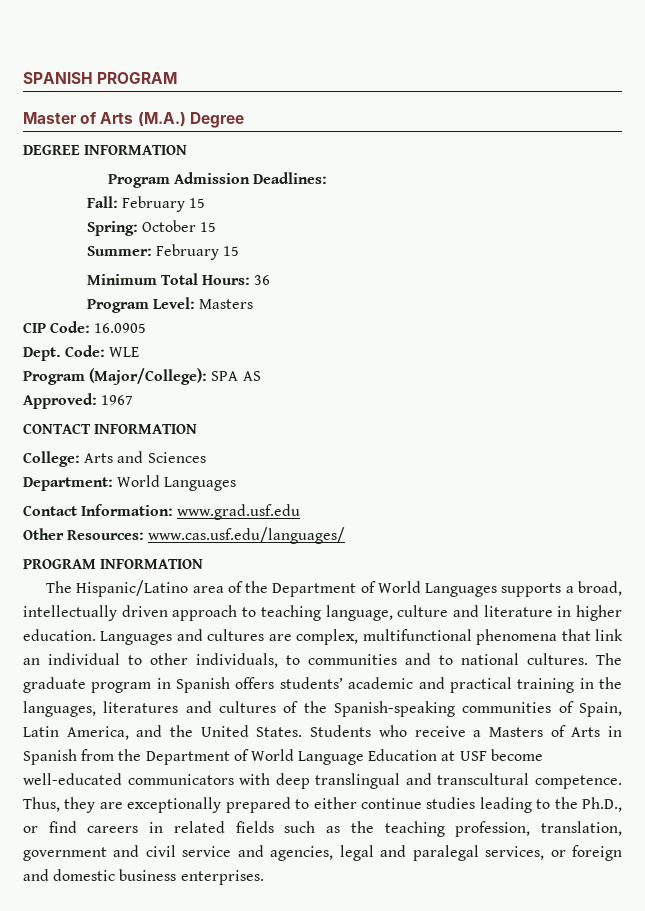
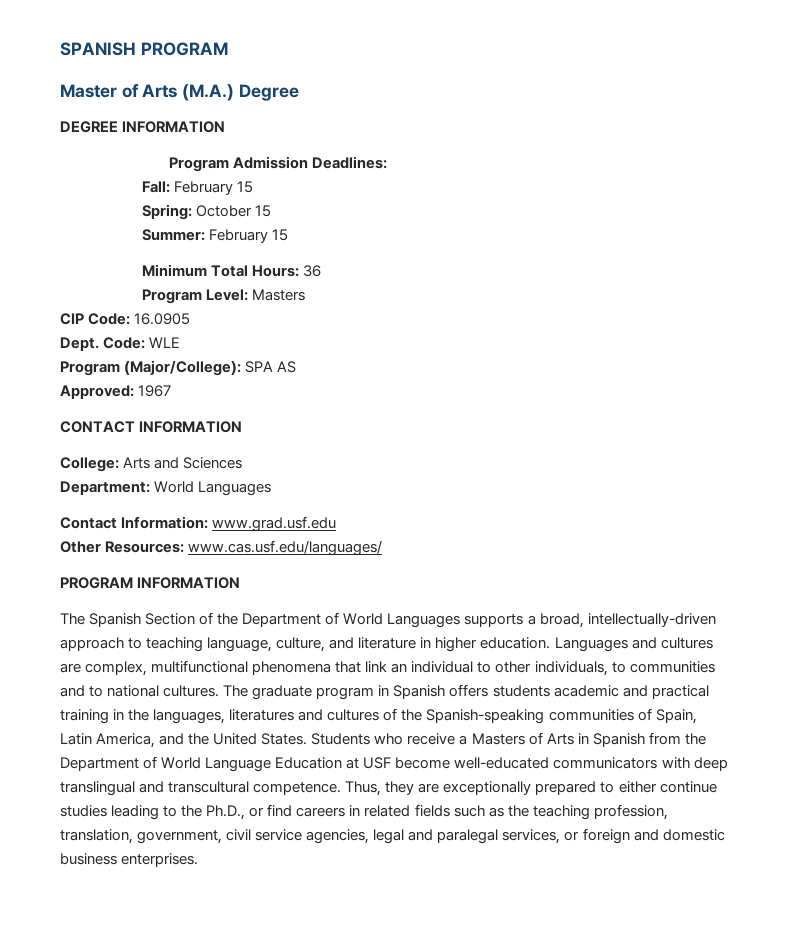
[76,580,224,597] Hispanic/Latino area -> [89,613,196,627] Spanish Section
[23,605,168,621] intellectually driven -> [587,613,716,627] intellectually-driven
[397,605,449,617] culture -> [276,637,326,652] culture,
[279,677,343,689] students’ -> [492,685,550,697] students
[23,845,140,861] government and -> [137,830,223,844] government,
[237,845,264,857] and -> (303, 835) none

